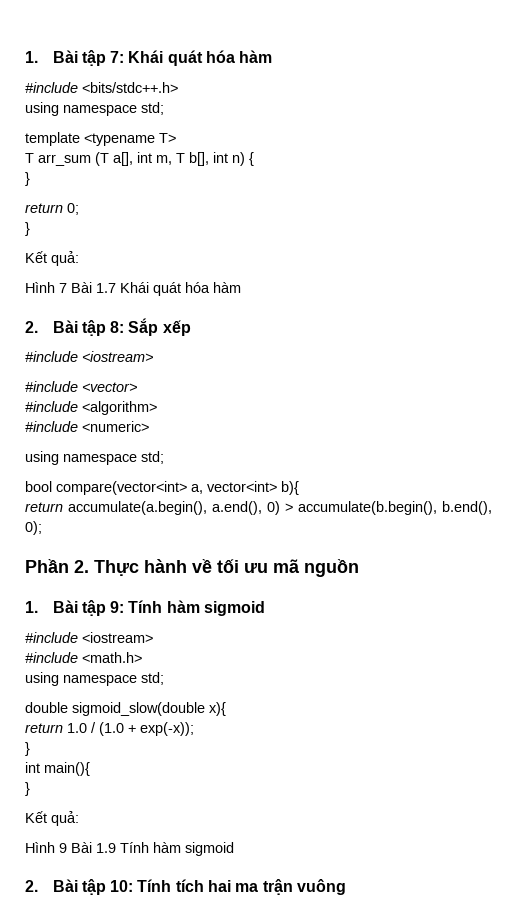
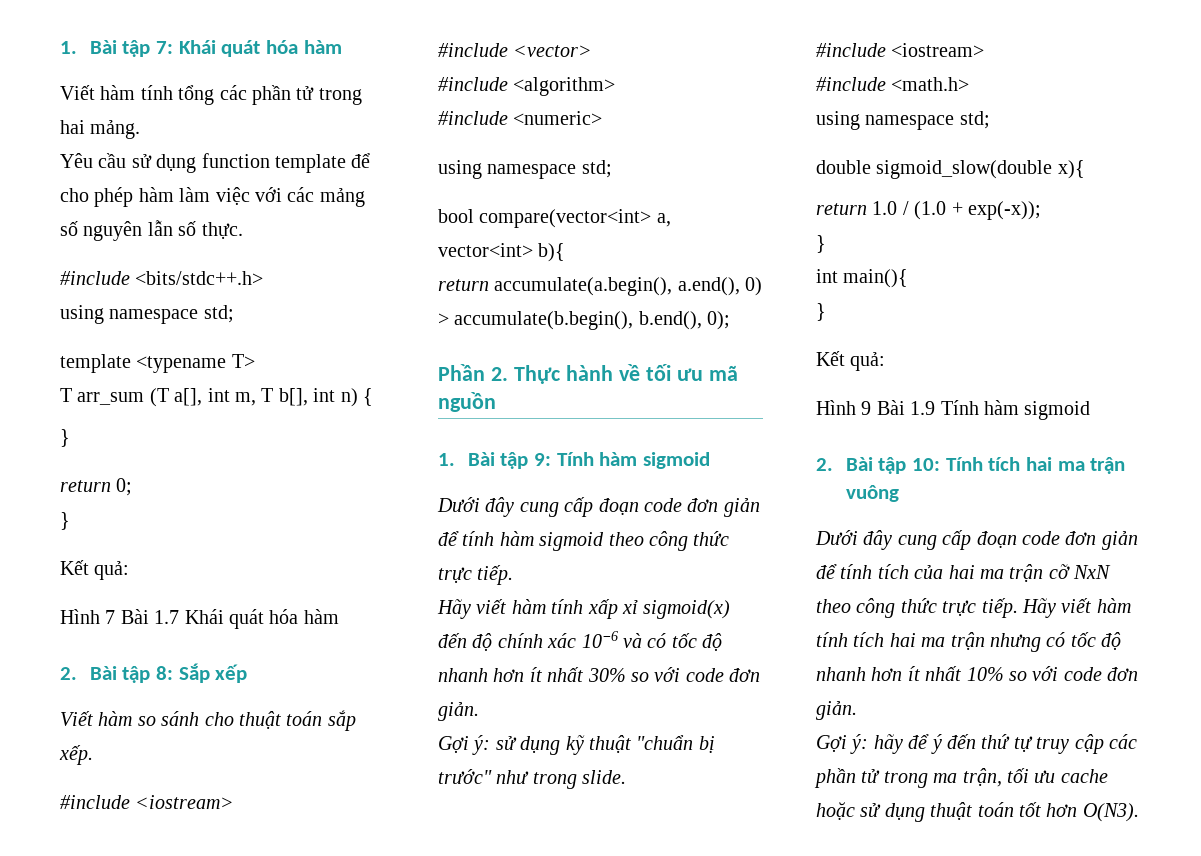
(273, 56) none -> [60,85,362,105] [60,120,141,139] [60,153,371,173] [60,187,365,207] [60,220,243,241] // Viết hàm tính tổng các phần tử trong hai mảng. // Yêu cầu sử dụng function template để cho phép hàm làm việc với các mảng số nguyên lẫn số thực.
(191, 328) none -> [60,710,356,731] [59,745,93,765] // Viết hàm so sánh cho thuật toán sắp xếp.
(266, 608) none -> [437,497,760,517] [438,531,730,551] [438,565,514,585] [437,599,731,619] [438,631,723,651] [438,667,761,682] [438,702,479,721] [438,735,715,755] [438,769,627,789] // Dưới đây cung cấp đoạn code đơn giản để tính hàm sigmoid theo công thức trực tiếp. // Hãy viết hàm tính xấp xỉ sigmoid(x) đến độ chính xác 10−6 và có tốc độ nhanh hơn ít nhất 30% so với code đơn giản. // Gợi ý: sử dụng kỹ thuật "chuẩn bị trước" như trong slide.
(347, 887) none -> [815,530,1138,550] [816,564,1112,582] [816,598,1131,618] [816,632,1122,652] [816,666,1139,681] [816,701,857,720] [816,734,1137,754] [814,768,1108,788] [816,802,1139,822] // Dưới đây cung cấp đoạn code đơn giản để tính tích của hai ma trận cỡ NxN theo công thức trực tiếp. Hãy viết hàm tính tích hai ma trận nhưng có tốc độ nhanh hơn ít nhất 10% so với code đơn giản. // Gợi ý: hãy để ý đến thứ tự truy cập các phần tử trong ma trận, tối ưu cache hoặc sử dụng thuật toán tốt hơn O(N3).

